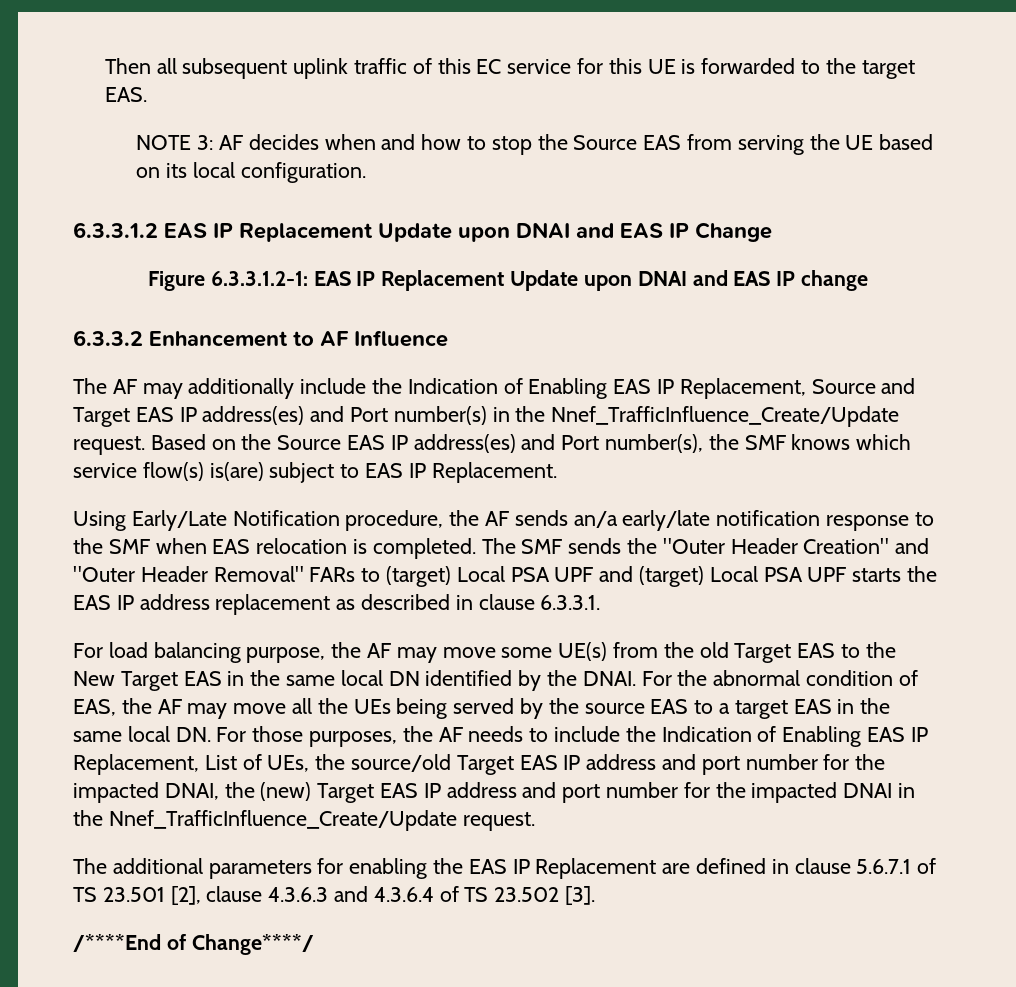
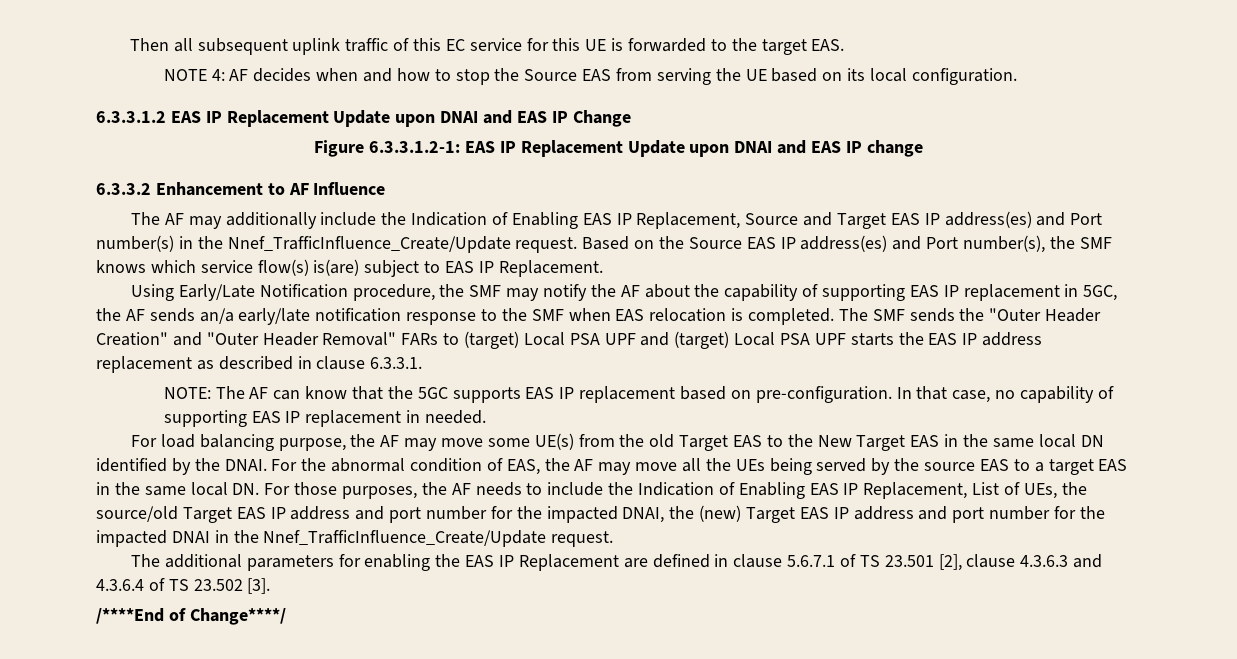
[197,135,214,150] 3: -> [211,69,225,81] 4:
(480, 518) none -> [469,284,1118,301] [96,308,121,321] SMF may notify the AF about the capability of supporting EAS IP replacement in 5GC, the
(601, 602) none -> [163,386,1114,403] [163,410,486,427] // NOTE: The AF can know that the 5GC supports EAS IP replacement based on pre-configuration. In that case, no capability of supporting EAS IP replacement in needed.

